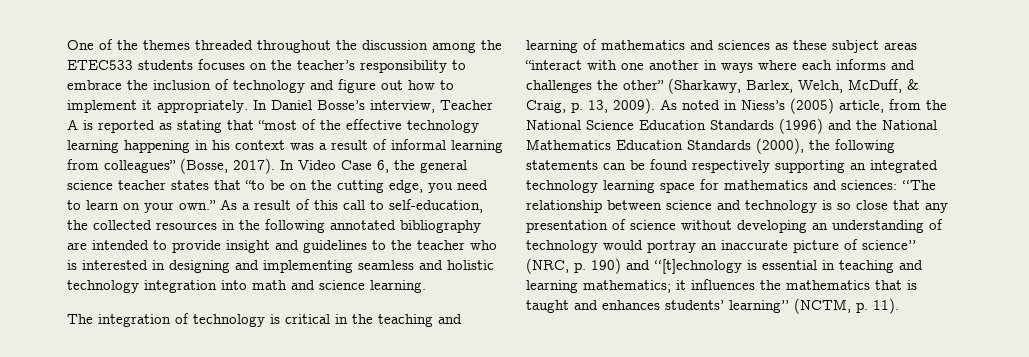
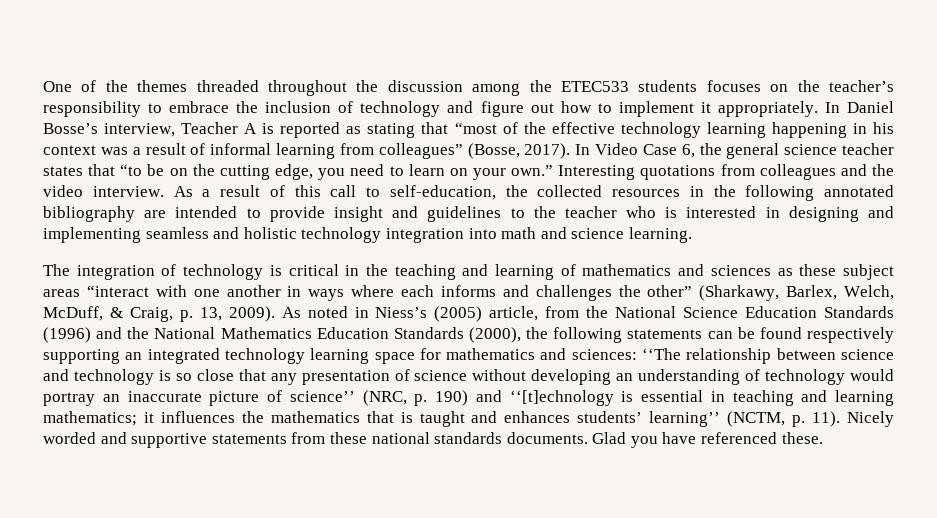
(216, 205) none -> [558,164,894,180] [43,185,164,197] Interesting quotations from colleagues and the video interview.
(899, 306) none -> [846,411,894,427] [43,432,823,448] Nicely worded and supportive statements from these national standards documents. Glad you have referenced these.

